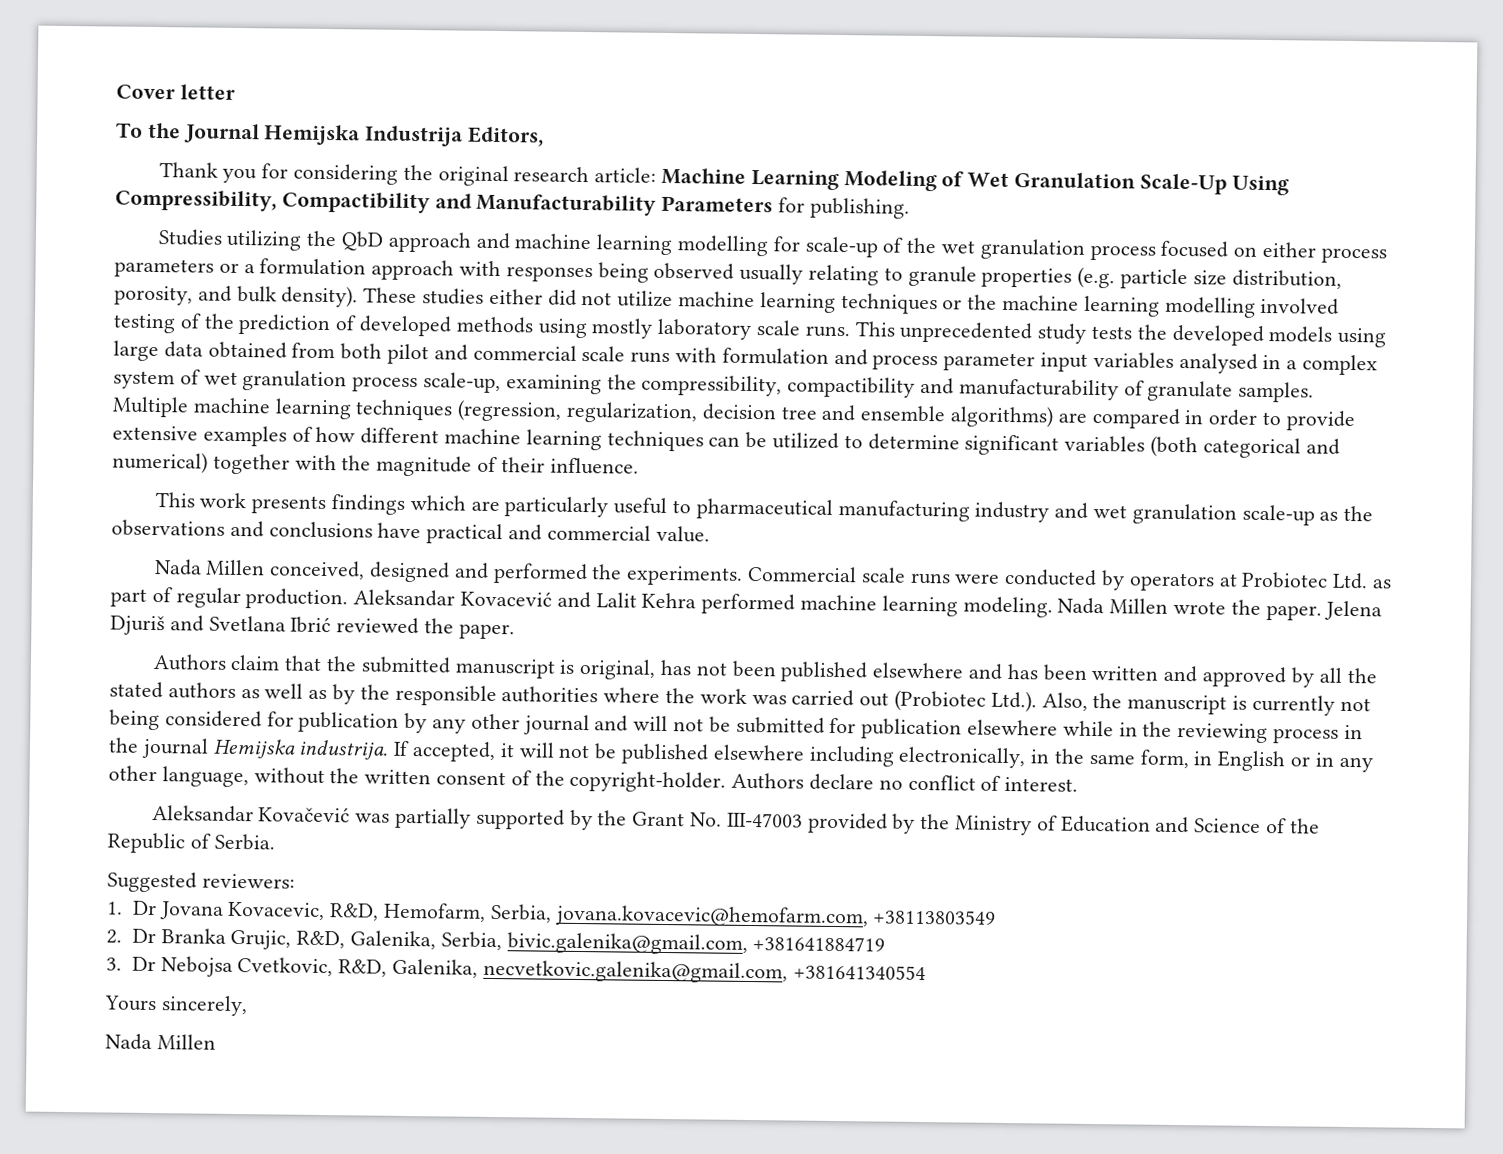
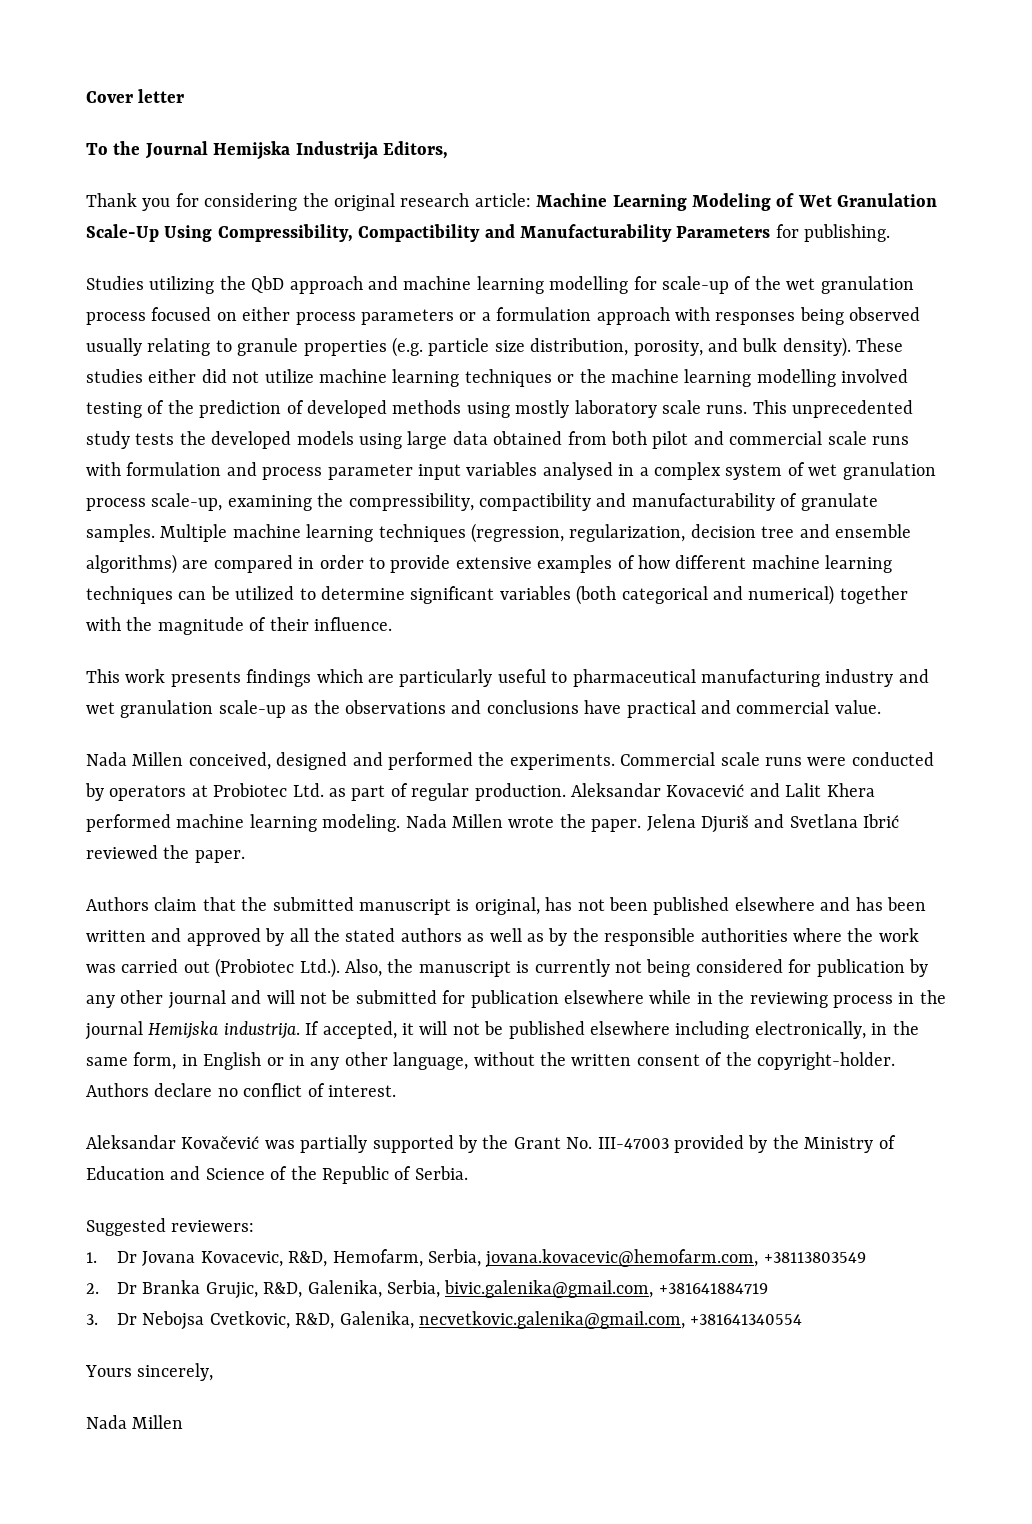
[641,592,697,609] Kehra -> [826,783,875,797] Khera

